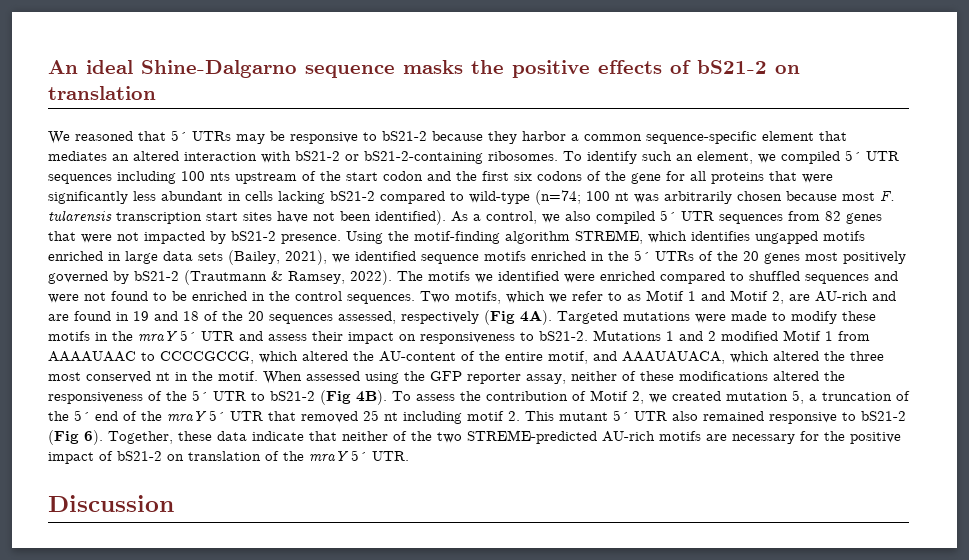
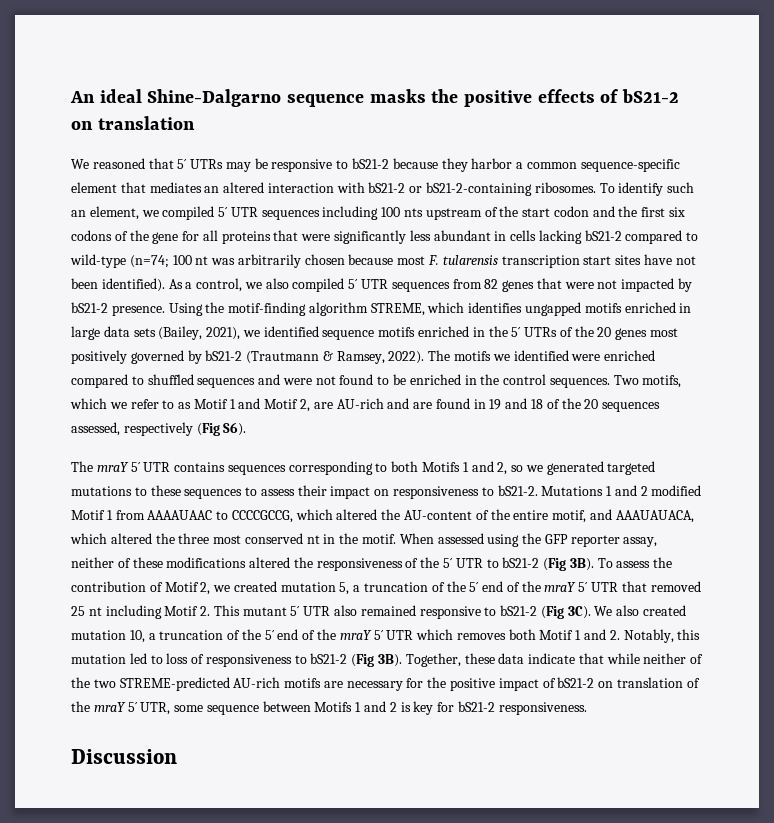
[520,310,876,325] [48,330,263,342] 4A). Targeted mutations were made to modify these motifs in the mraY 5´ UTR and -> [223,422,247,436] [71,461,656,475] [71,485,258,499] S6). // The mraY 5´ UTR contains sequences corresponding to both Motifs 1 and 2, so we generated targeted mutations to these sequences to
[356,390,387,405] 4B). -> [569,558,594,571] 3B).
[467,411,504,421] motif -> [164,606,199,616] Motif
[84,430,103,445] 6). -> [567,605,687,619] [71,629,701,643] [71,653,403,667] 3C). We also created mutation 10, a truncation of the 5´ end of the mraY 5´ UTR which removes both Motif 1 and 2. Notably, this mutation led to loss of responsiveness to bS21-2 (Fig 3B).
(337, 436) none -> [606,653,640,664] while
[372,451,409,461] UTR. -> [140,701,587,715] UTR, some sequence between Motifs 1 and 2 is key for bS21-2 responsiveness.

